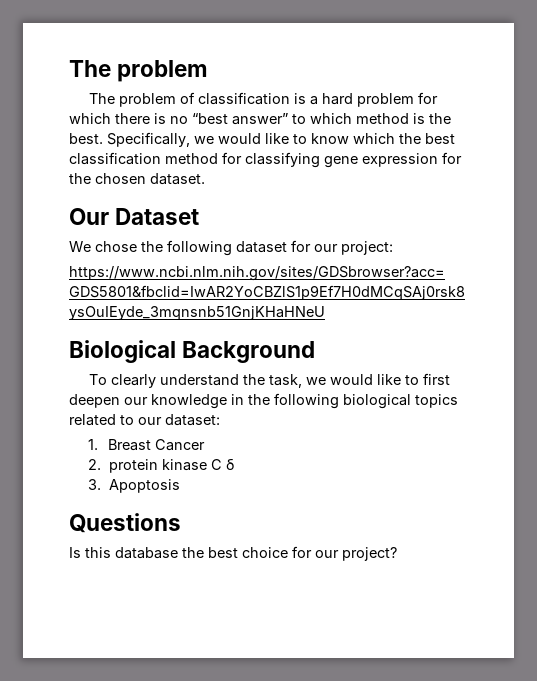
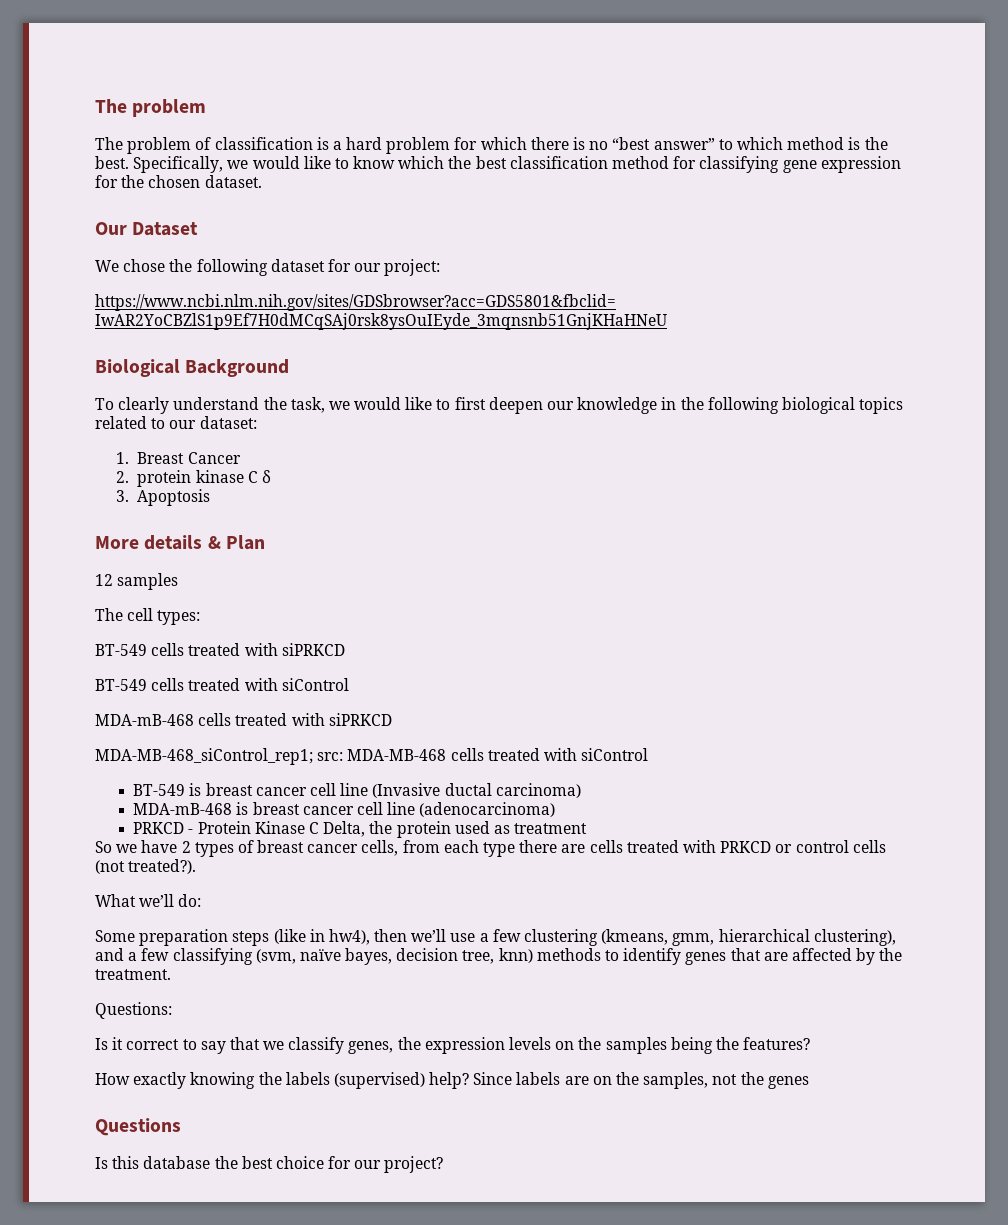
(180, 486) none -> [95,535,265,550] [95,573,179,590] [95,608,201,625] [95,643,345,656] [95,678,349,691] [95,713,392,726] [95,748,649,765] [133,783,581,798] [133,802,556,817] [133,821,588,838] [95,840,886,857] [95,859,197,874] [95,894,202,907] [95,929,896,946] [95,948,903,965] [95,969,171,980] [95,1002,172,1019] [95,1037,811,1054] [95,1072,809,1089] // More details & Plan // 12 samples // The cell types: // BT-549 cells treated with siPRKCD // BT-549 cells treated with siControl // MDA-mB-468 cells treated with siPRKCD // MDA-MB-468_siControl_rep1; src: MDA-MB-468 cells treated with siControl // BT-549 is breast cancer cell line (Invasive ductal carcinoma) // MDA-mB-468 is breast cancer cell line (adenocarcinoma) // PRKCD - Protein Kinase C Delta, the protein used as treatment // So we have 2 types of breast cancer cells, from each type there are cells treated with PRKCD or control cells (not treated?). // What we’ll do: // Some preparation steps (like in hw4), then we’ll use a few clustering (kmeans, gmm, hierarchical clustering), and a few classifying (svm, naïve bayes, decision tree, knn) methods to identify genes that are affected by the treatment. // Questions: // Is it correct to say that we classify genes, the expression levels on the samples being the features? // How exactly knowing the labels (supervised) help? Since labels are on the samples, not the genes

